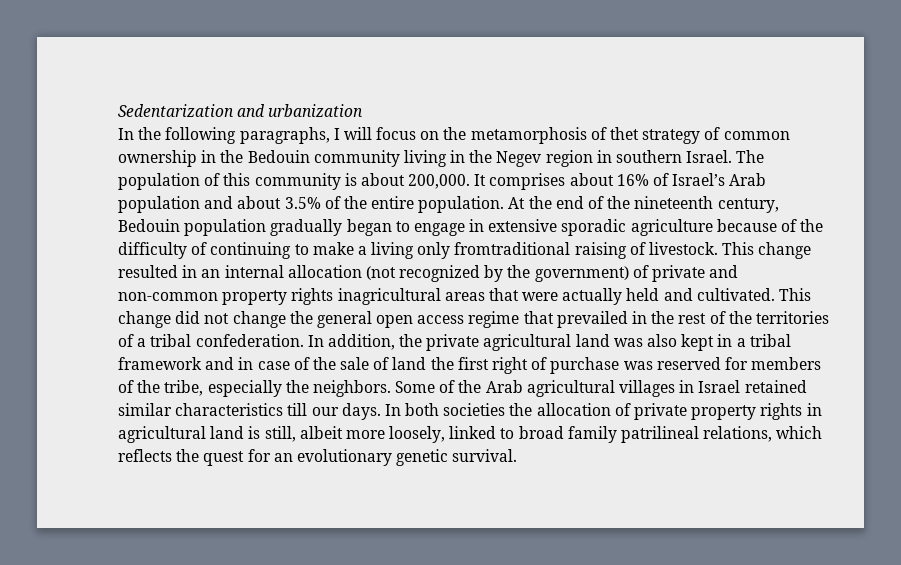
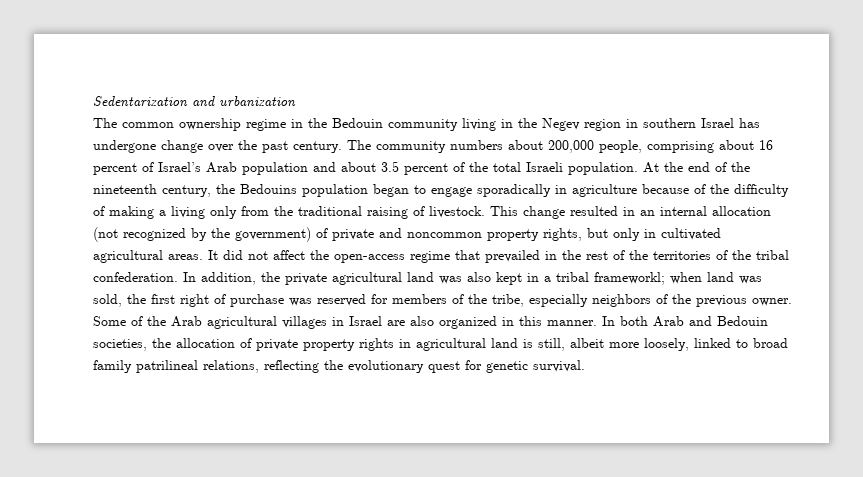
[118,127,721,144] In the following paragraphs, I will focus on the metamorphosis of thet strategy of -> [93,118,117,128] The
(197, 158) none -> [246,119,286,131] regime
[686,150,765,163] [118,173,649,190] Israel. The population of this community is about 200,000. It comprises about 16% -> [701,118,760,128] [93,140,773,153] [93,163,137,175] Israel has undergone change over the past century. The community numbers about 200,000 people, comprising about 16 percent
[284,196,415,209] 3.5% of the entire -> [381,161,563,175] 3.5 percent of the total Israeli
[118,219,627,236] Bedouin population gradually began to engage in extensive sporadic -> [216,184,567,197] the Bedouins population began to engage sporadically in
[210,242,571,259] continuing to make a living only fromtraditional -> [109,206,362,219] making a living only from the traditional
[118,288,812,305] [118,311,465,328] non-common property rights inagricultural areas that were actually held and cultivated. This change did not change the general open access -> [407,228,721,241] [93,250,405,263] noncommon property rights, but only in cultivated agricultural areas. It did not affect the open-access
[137,338,147,347] a -> [732,250,751,260] the
[118,357,427,370] framework and in case of the sale of land -> [594,272,762,285] [93,294,122,307] frameworkl; when land was sold,
[285,380,391,397] the neighbors. -> [592,294,792,307] neighbors of the previous owner.
[744,380,807,393] [118,403,506,420] retained similar characteristics till our days. In both societies -> [387,316,768,329] [93,339,147,351] are also organized in this manner. In both Arab and Bedouin societies,
[776,426,823,439] [118,449,392,466] which reflects the quest for an evolutionary -> [264,360,482,373] reflecting the evolutionary quest for

